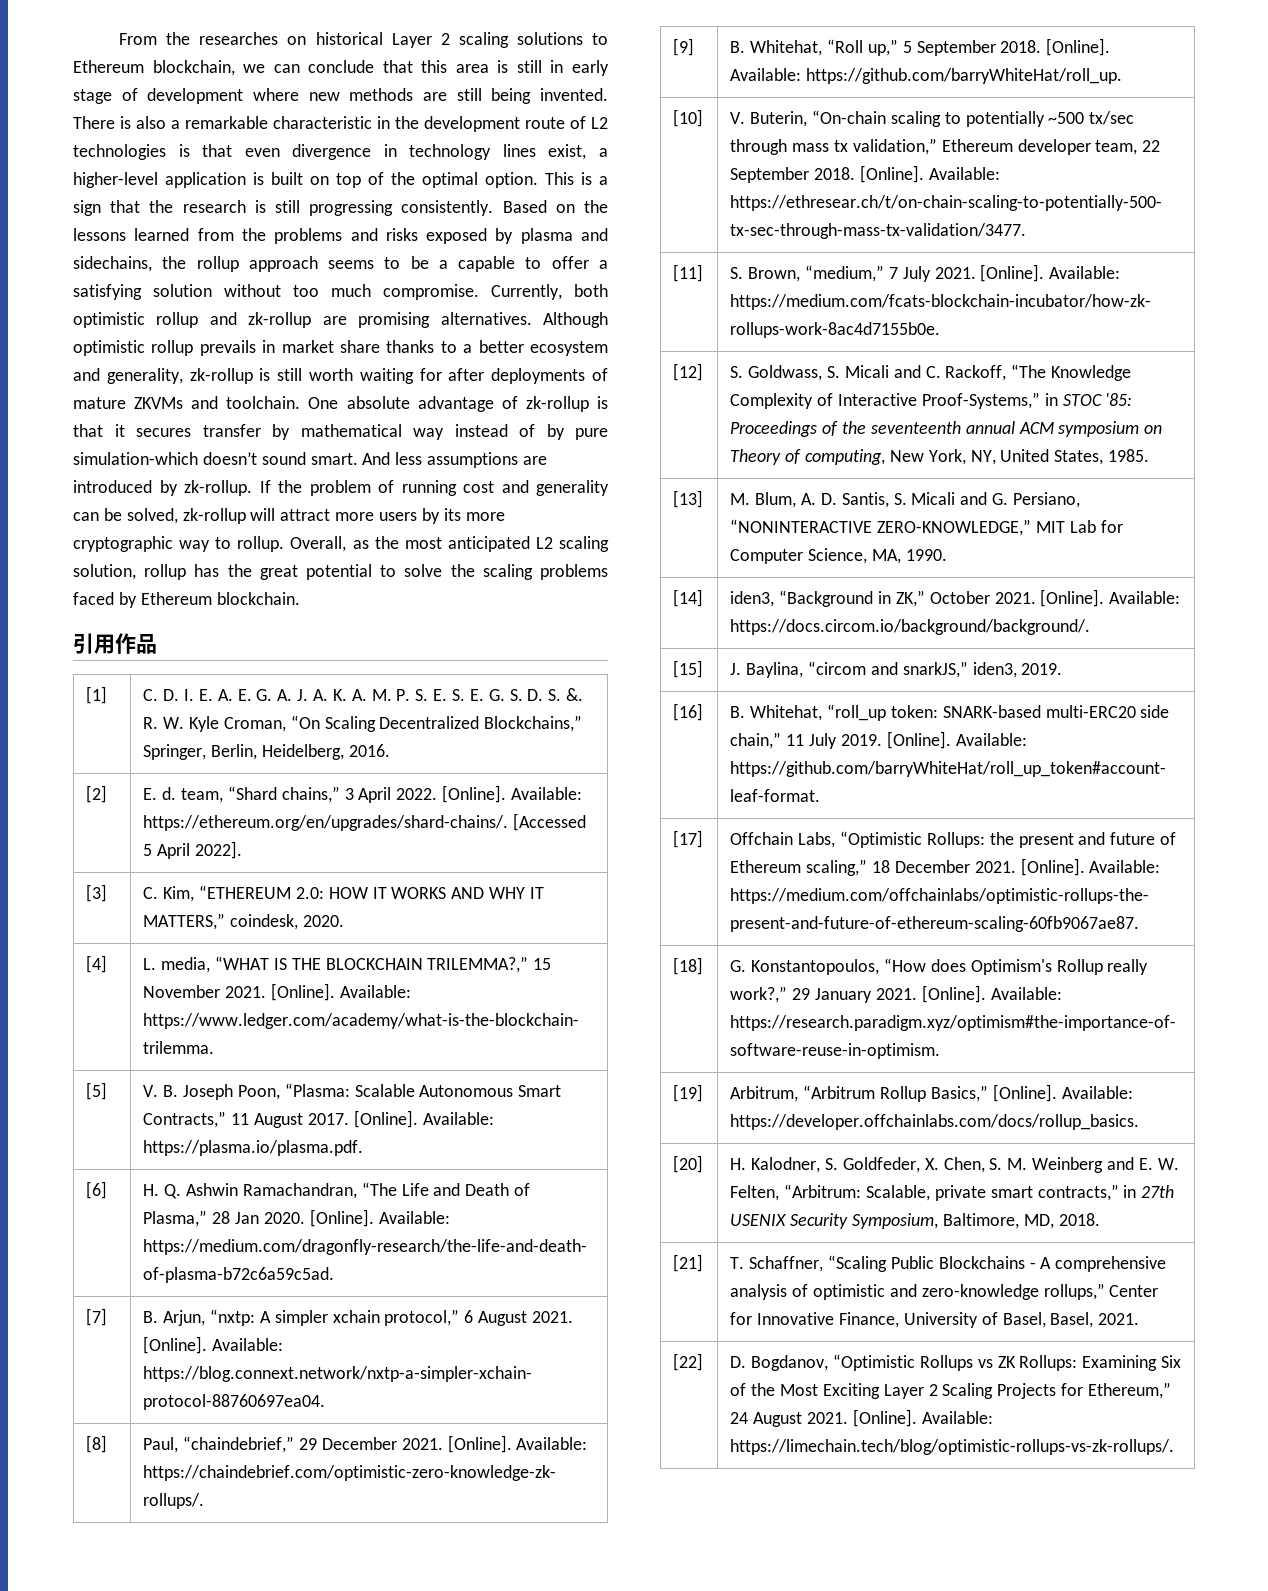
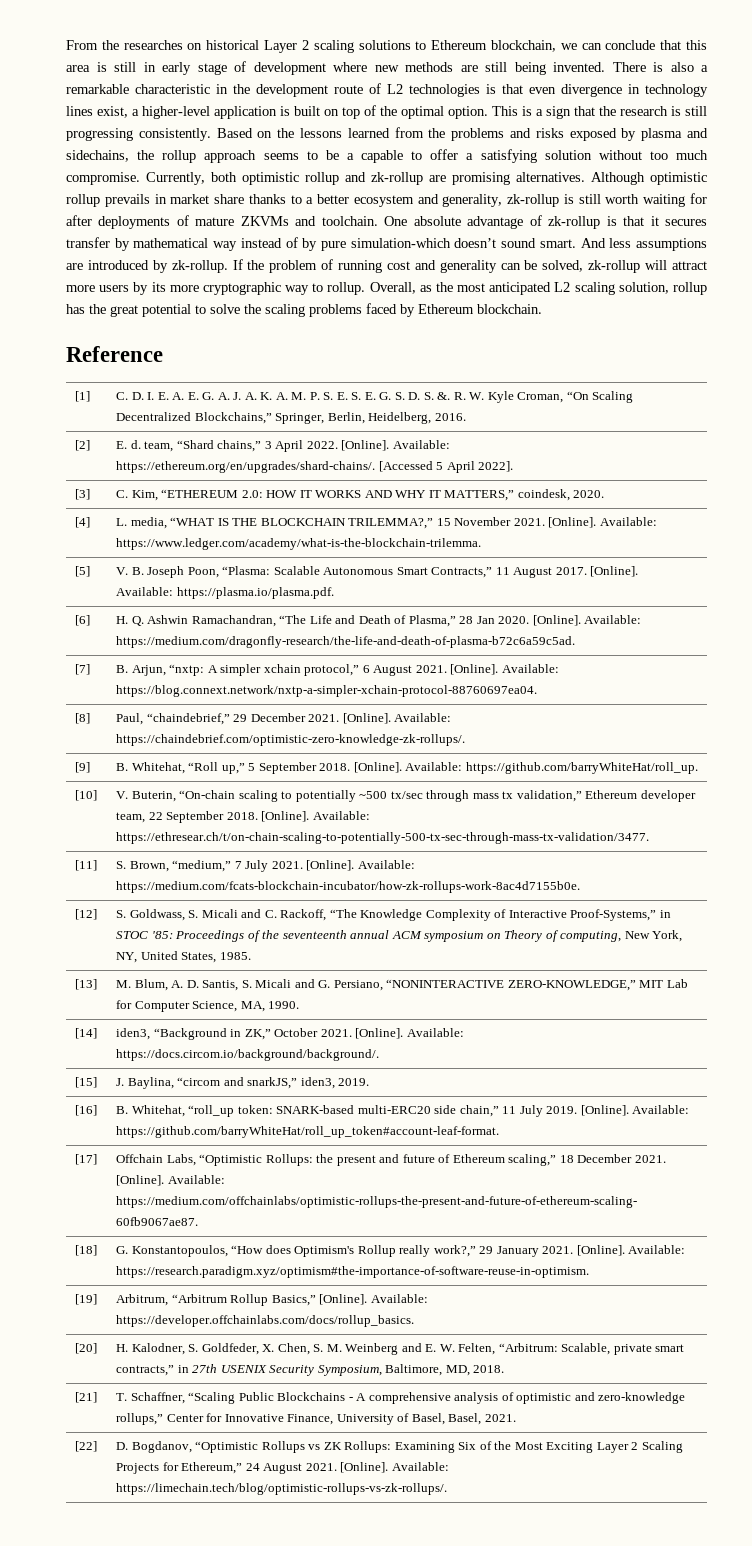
[73,633,157,654] 引用作品 -> [66,346,163,362] Reference

